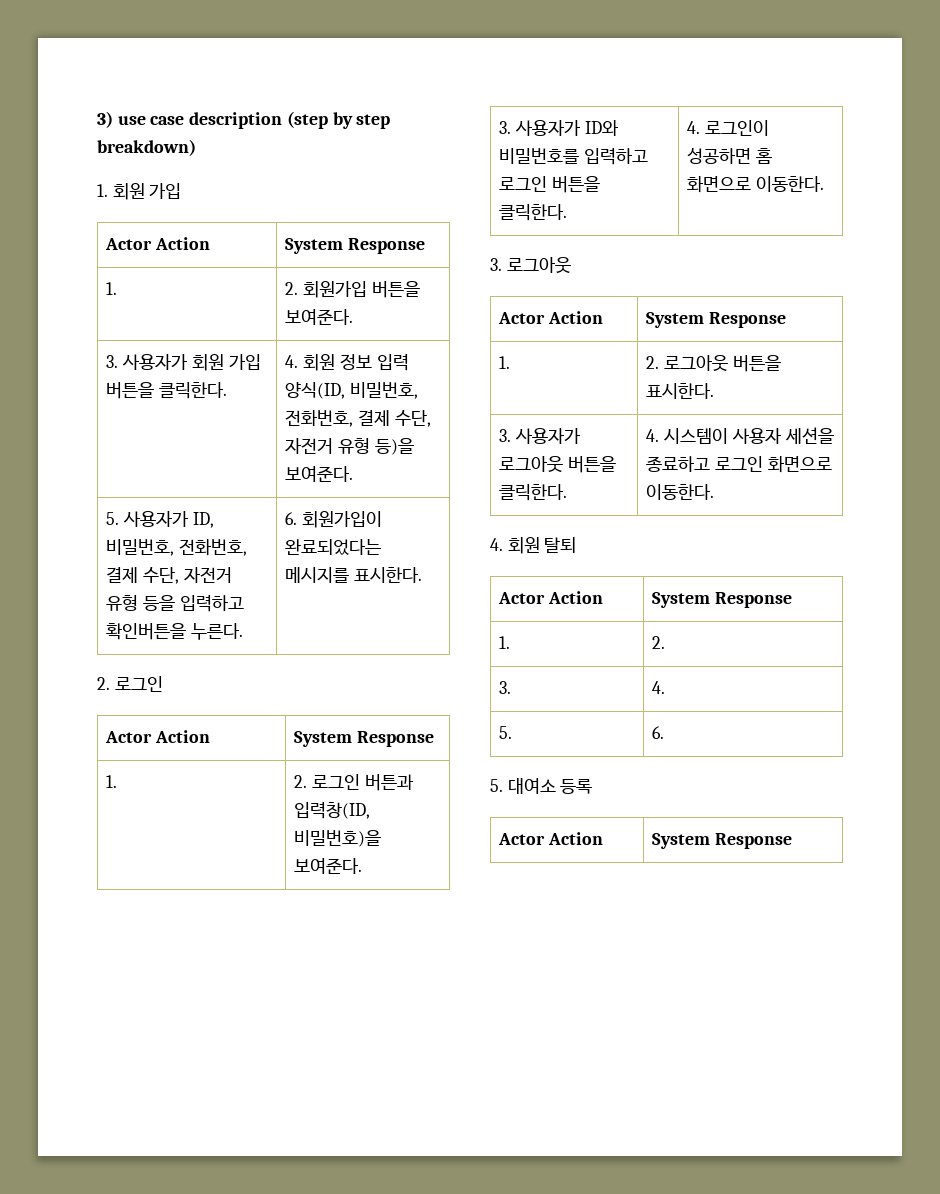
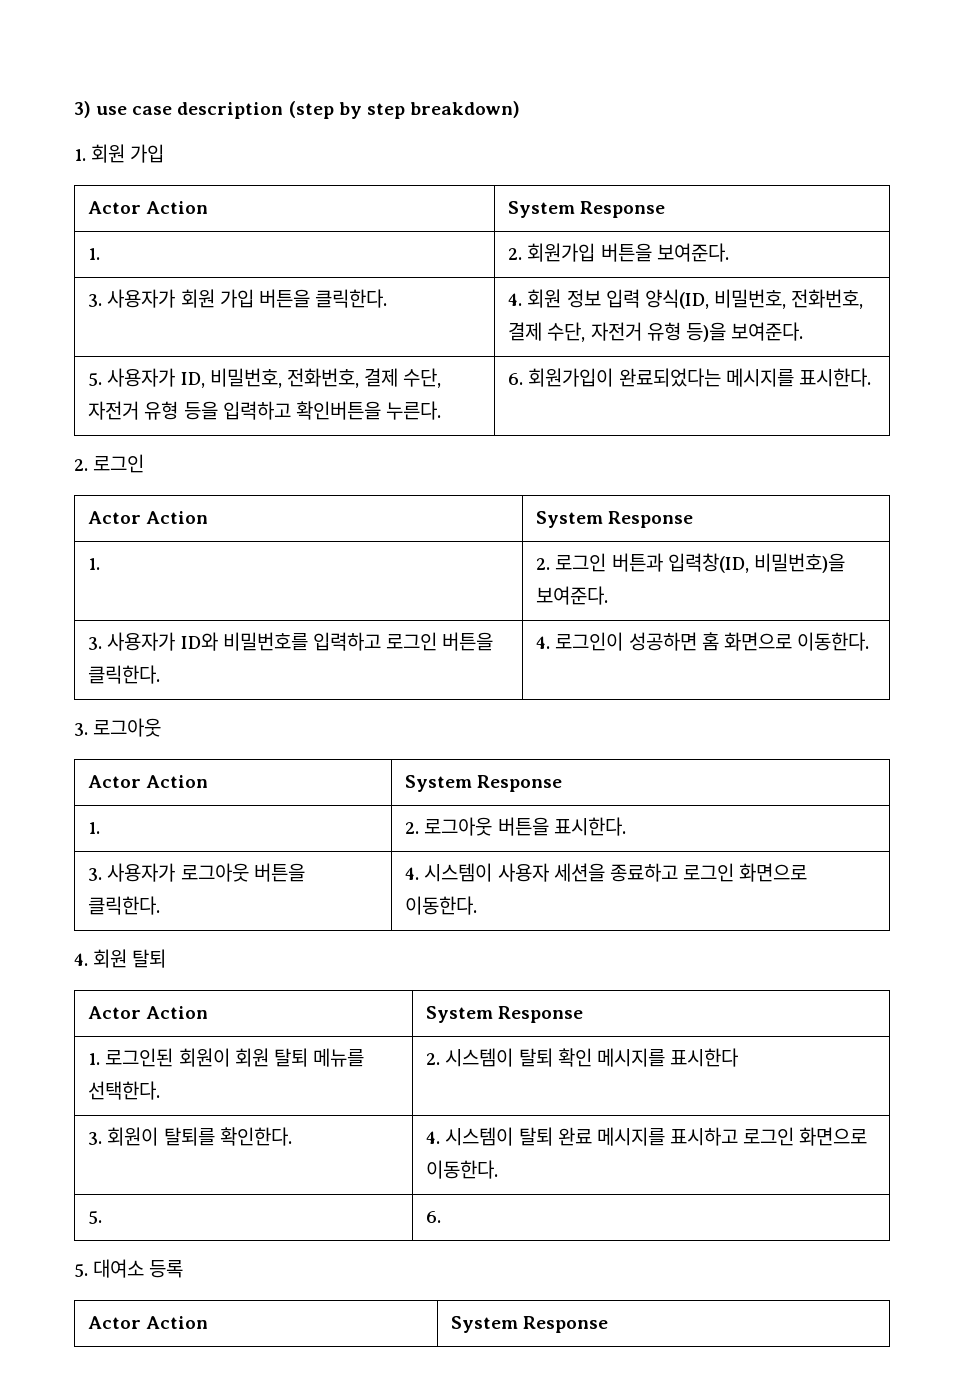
[652,636,666,649] [499,681,512,694] [652,681,666,694] | 2. // 3. | 4. -> [105,1048,364,1067] [88,1081,161,1100] [426,1048,738,1067] [88,1127,292,1146] [426,1127,868,1146] [426,1160,499,1179] 로그인된 회원이 회원 탈퇴 메뉴를 선택한다. | 2. 시스템이 탈퇴 확인 메시지를 표시한다 // 3. 회원이 탈퇴를 확인한다. | 4. 시스템이 탈퇴 완료 메시지를 표시하고 로그인 화면으로 이동한다.

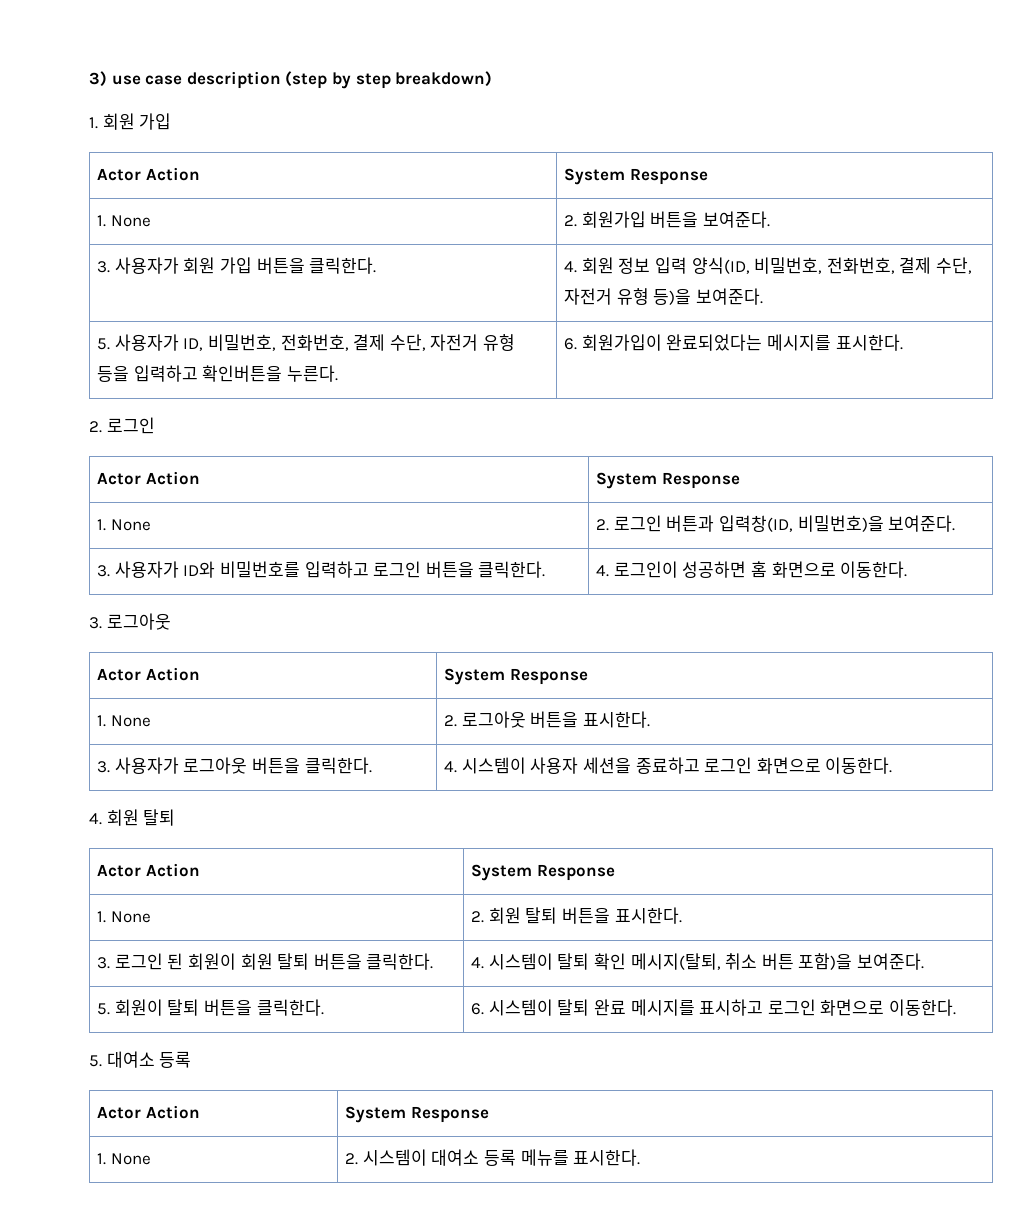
[88,248,101,260] 1. -> [97,215,151,227] 1. None
[88,558,101,570] 1. -> [97,519,151,531] 1. None
[88,822,101,834] 1. -> [97,715,151,727] 1. None
[105,1048,364,1067] [88,1081,161,1100] [426,1048,738,1067] [88,1127,292,1146] [426,1131,441,1144] 로그인된 회원이 회원 탈퇴 메뉴를 선택한다. | 2. 시스템이 탈퇴 확인 메시지를 표시한다 // 3. 회원이 탈퇴를 확인한다. | 4. -> [110,911,151,923] [471,907,682,924] [97,953,434,970] [471,953,925,970] [97,999,324,1016] [471,1003,485,1015] None | 2. 회원 탈퇴 버튼을 표시한다. // 3. 로그인 된 회원이 회원 탈퇴 버튼을 클릭한다. | 4. 시스템이 탈퇴 확인 메시지(탈퇴, 취소 버튼 포함)을 보여준다. // 5. 회원이 탈퇴 버튼을 클릭한다. | 6.
[88,1211,103,1224] [426,1211,442,1223] // 5. | 6. -> (957, 1007) none
(609, 1324) none -> [97,1153,151,1165] [345,1149,641,1166] // 1. None | 2. 시스템이 대여소 등록 메뉴를 표시한다.

